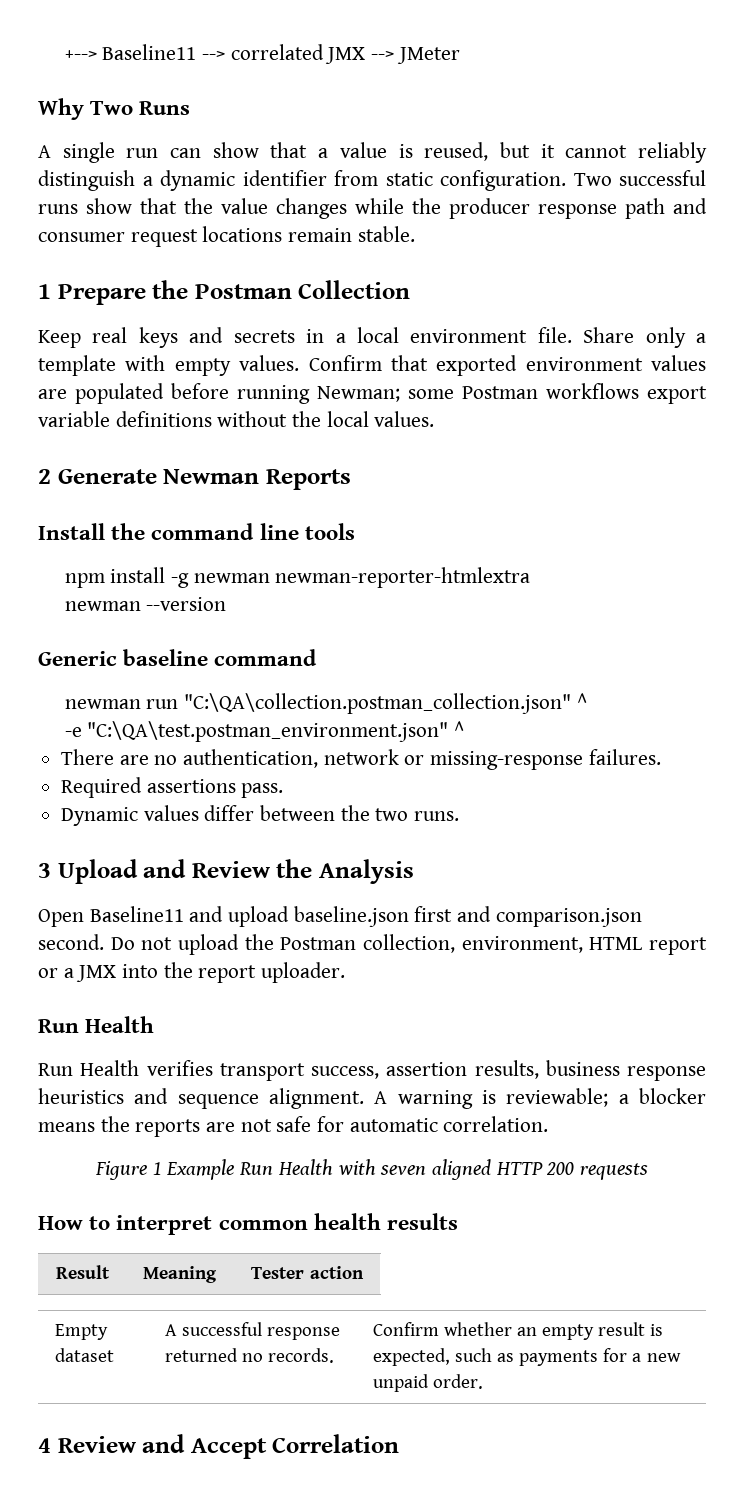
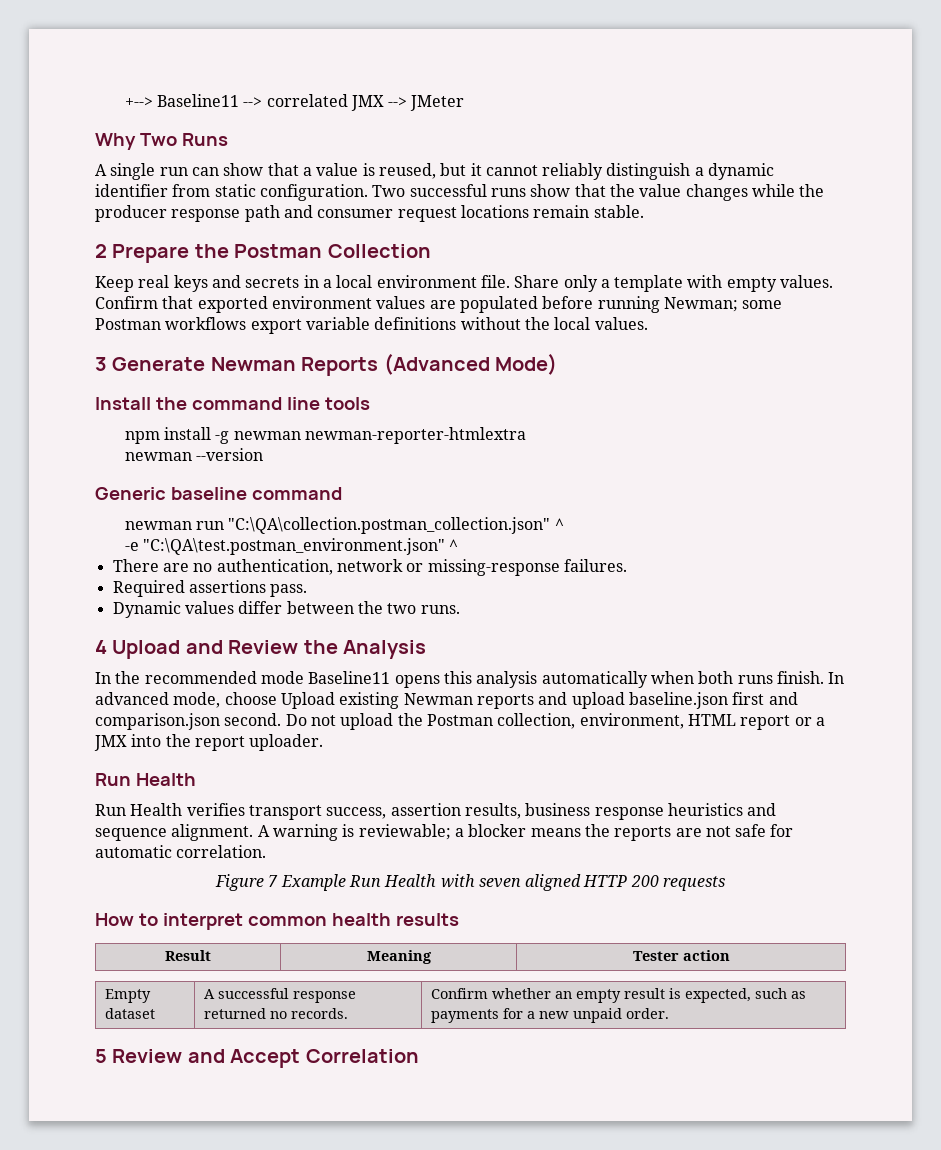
[38,284,51,299] 1 -> [95,244,107,258] 2
[38,469,51,484] 2 -> [95,357,107,371] 3
(351, 479) none -> [383,353,557,375] (Advanced Mode)
[38,863,51,878] 3 -> [95,640,107,654] 4
[38,906,184,927] Open Baseline11 -> [95,671,845,688] [95,692,534,709] In the recommended mode Baseline11 opens this analysis automatically when both runs finish. In advanced mode, choose Upload existing Newman reports
[152,1162,162,1175] 1 -> [268,875,279,887] 7
[38,1438,51,1453] 4 -> [95,1049,107,1063] 5

